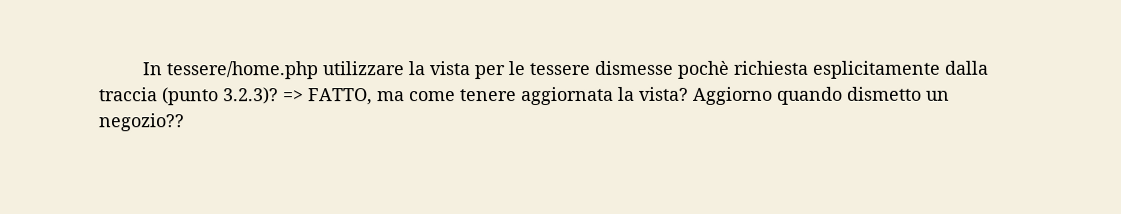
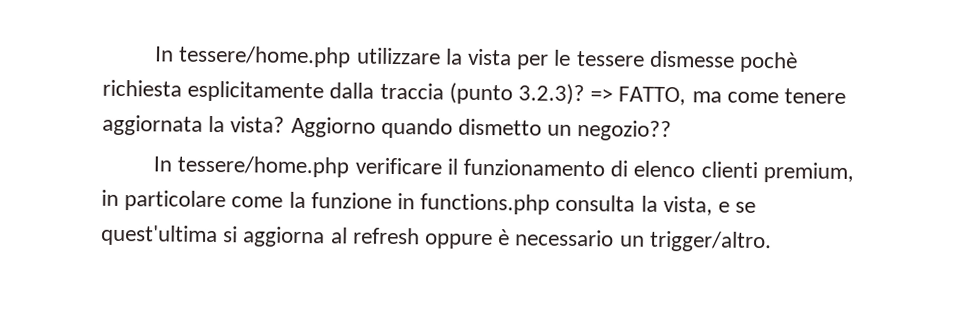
(185, 122) none -> [153,155,854,184] [101,189,757,216] [101,224,772,253] // In tessere/home.php verificare il funzionamento di elenco clienti premium, in particolare come la funzione in functions.php consulta la vista, e se quest'ultima si aggiorna al refresh oppure è necessario un trigger/altro.

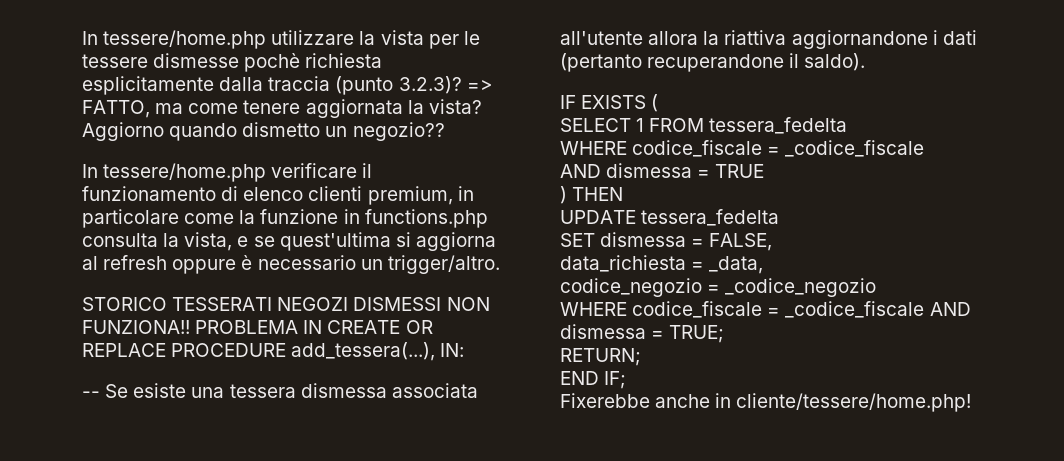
(772, 241) none -> [82,297,490,311] [82,320,433,334] [82,342,465,361] [82,383,478,398] [560,30,977,49] [560,53,866,72] [560,94,659,112] [560,117,848,134] [560,140,925,157] [560,163,765,178] [560,186,624,204] [560,209,780,226] [560,232,773,251] [560,255,764,274] [560,278,877,297] [560,301,971,318] [560,324,725,343] [560,348,641,366] [560,371,627,389] [560,393,972,412] // STORICO TESSERATI NEGOZI DISMESSI NON FUNZIONA!! PROBLEMA IN CREATE OR REPLACE PROCEDURE add_tessera(...), IN: // -- Se esiste una tessera dismessa associata all'utente allora la riattiva aggiornandone i dati (pertanto recuperandone il saldo). // IF EXISTS ( // SELECT 1 FROM tessera_fedelta // WHERE codice_fiscale = _codice_fiscale // AND dismessa = TRUE // ) THEN // UPDATE tessera_fedelta // SET dismessa = FALSE, // data_richiesta = _data, // codice_negozio = _codice_negozio // WHERE codice_fiscale = _codice_fiscale AND dismessa = TRUE; // RETURN; // END IF; // Fixerebbe anche in cliente/tessere/home.php!

